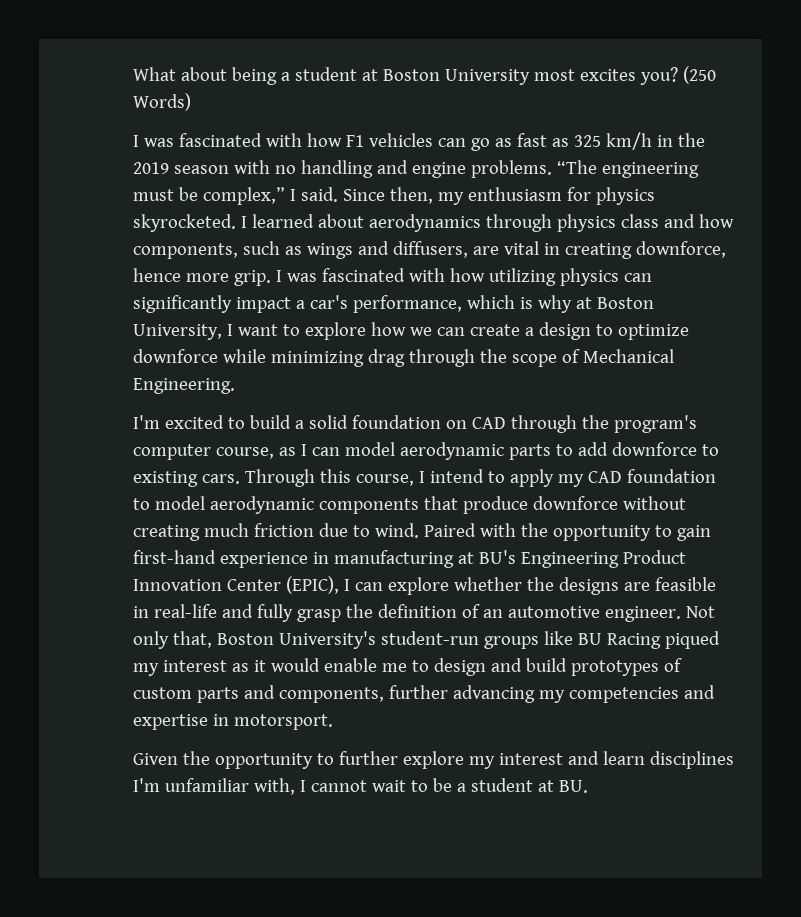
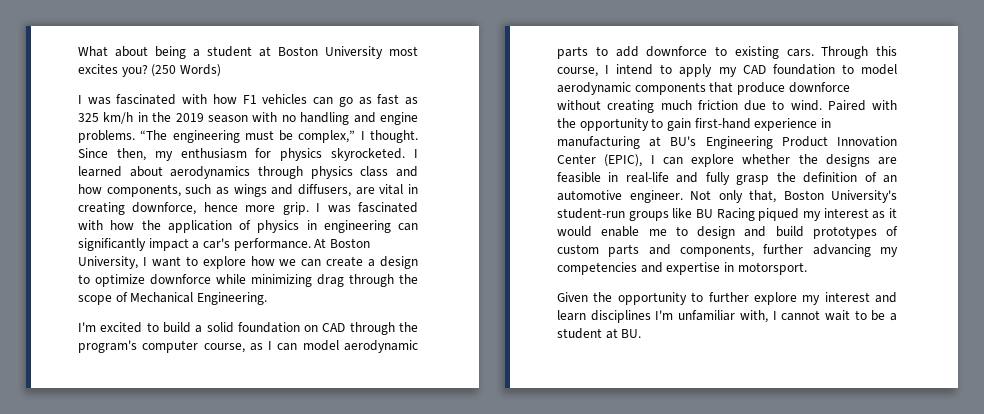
[300,187,338,202] said. -> [370,130,418,143] thought.
[488,268,619,286] utilizing physics -> [141,220,391,233] the application of physics in engineering
[352,295,592,313] performance, which is why at -> [233,238,327,251] performance. At

